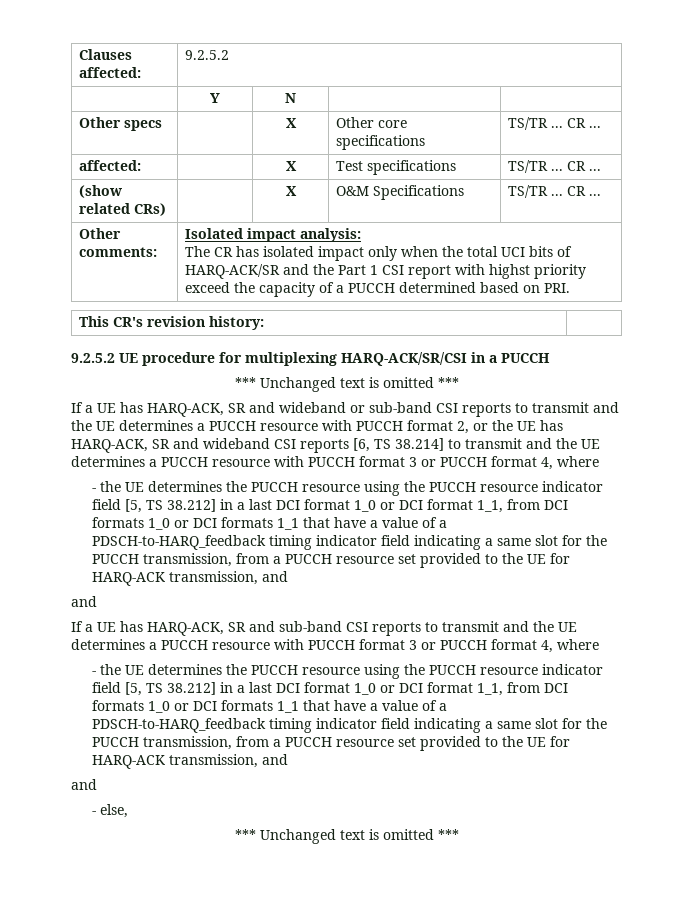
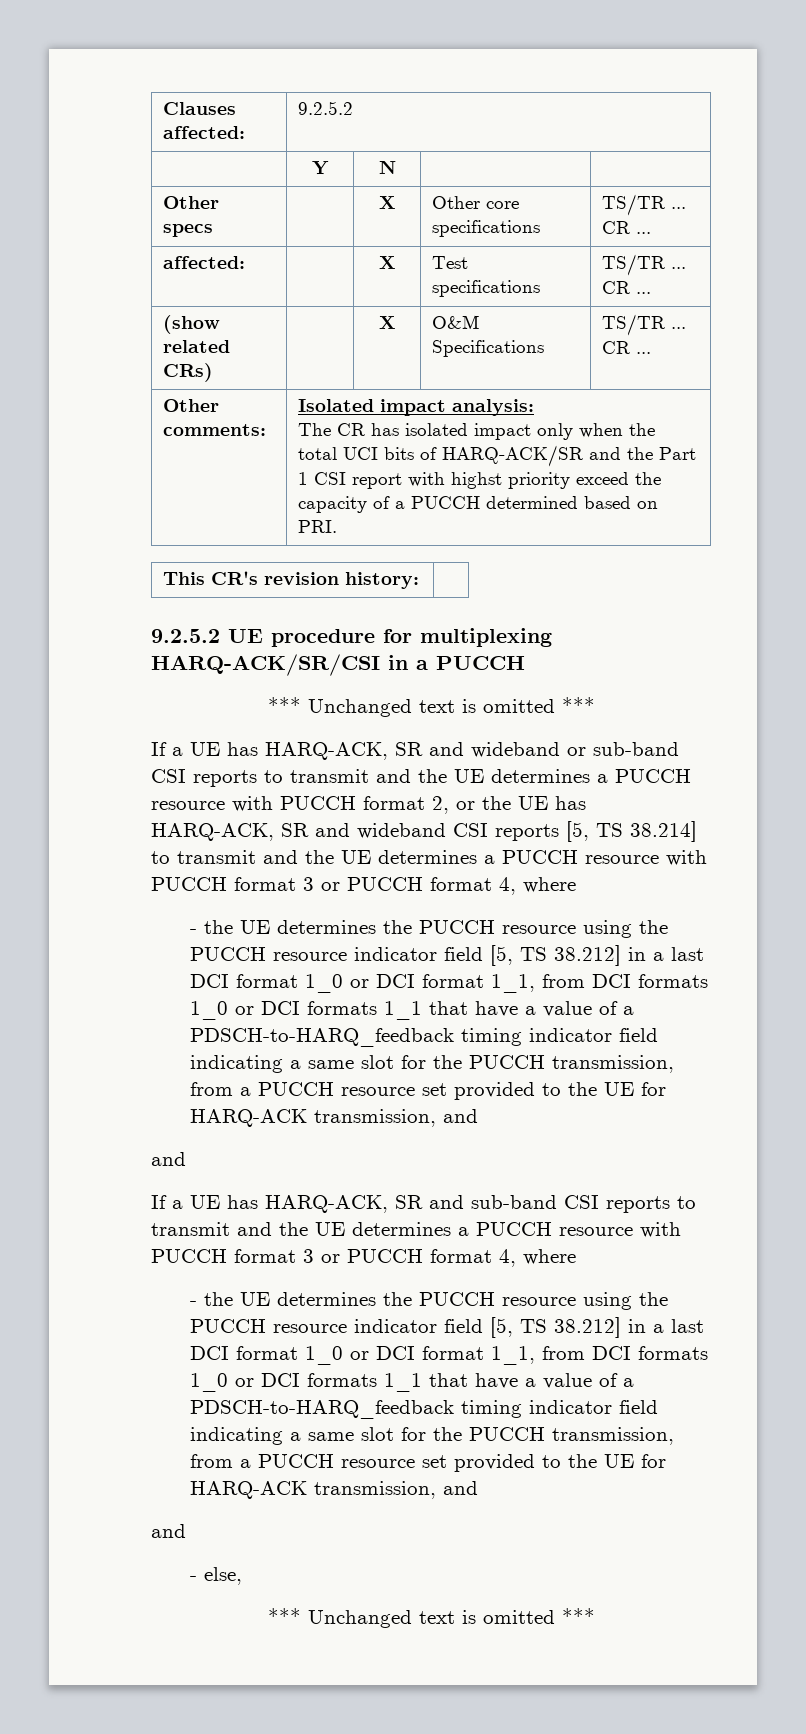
[353,438,370,452] [6, -> [566,821,589,842] [5,

